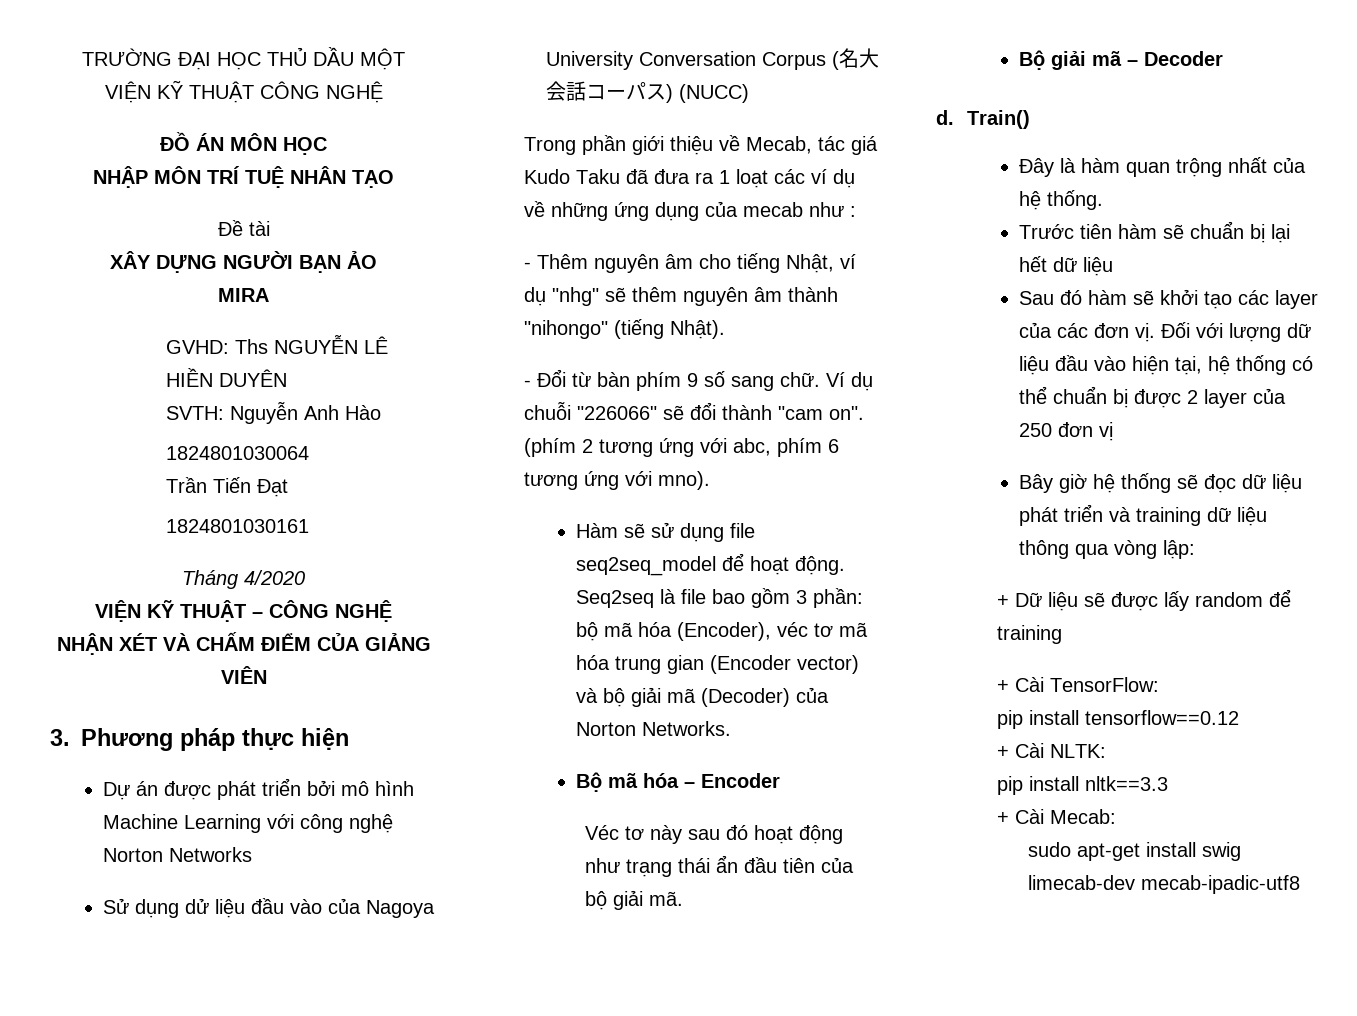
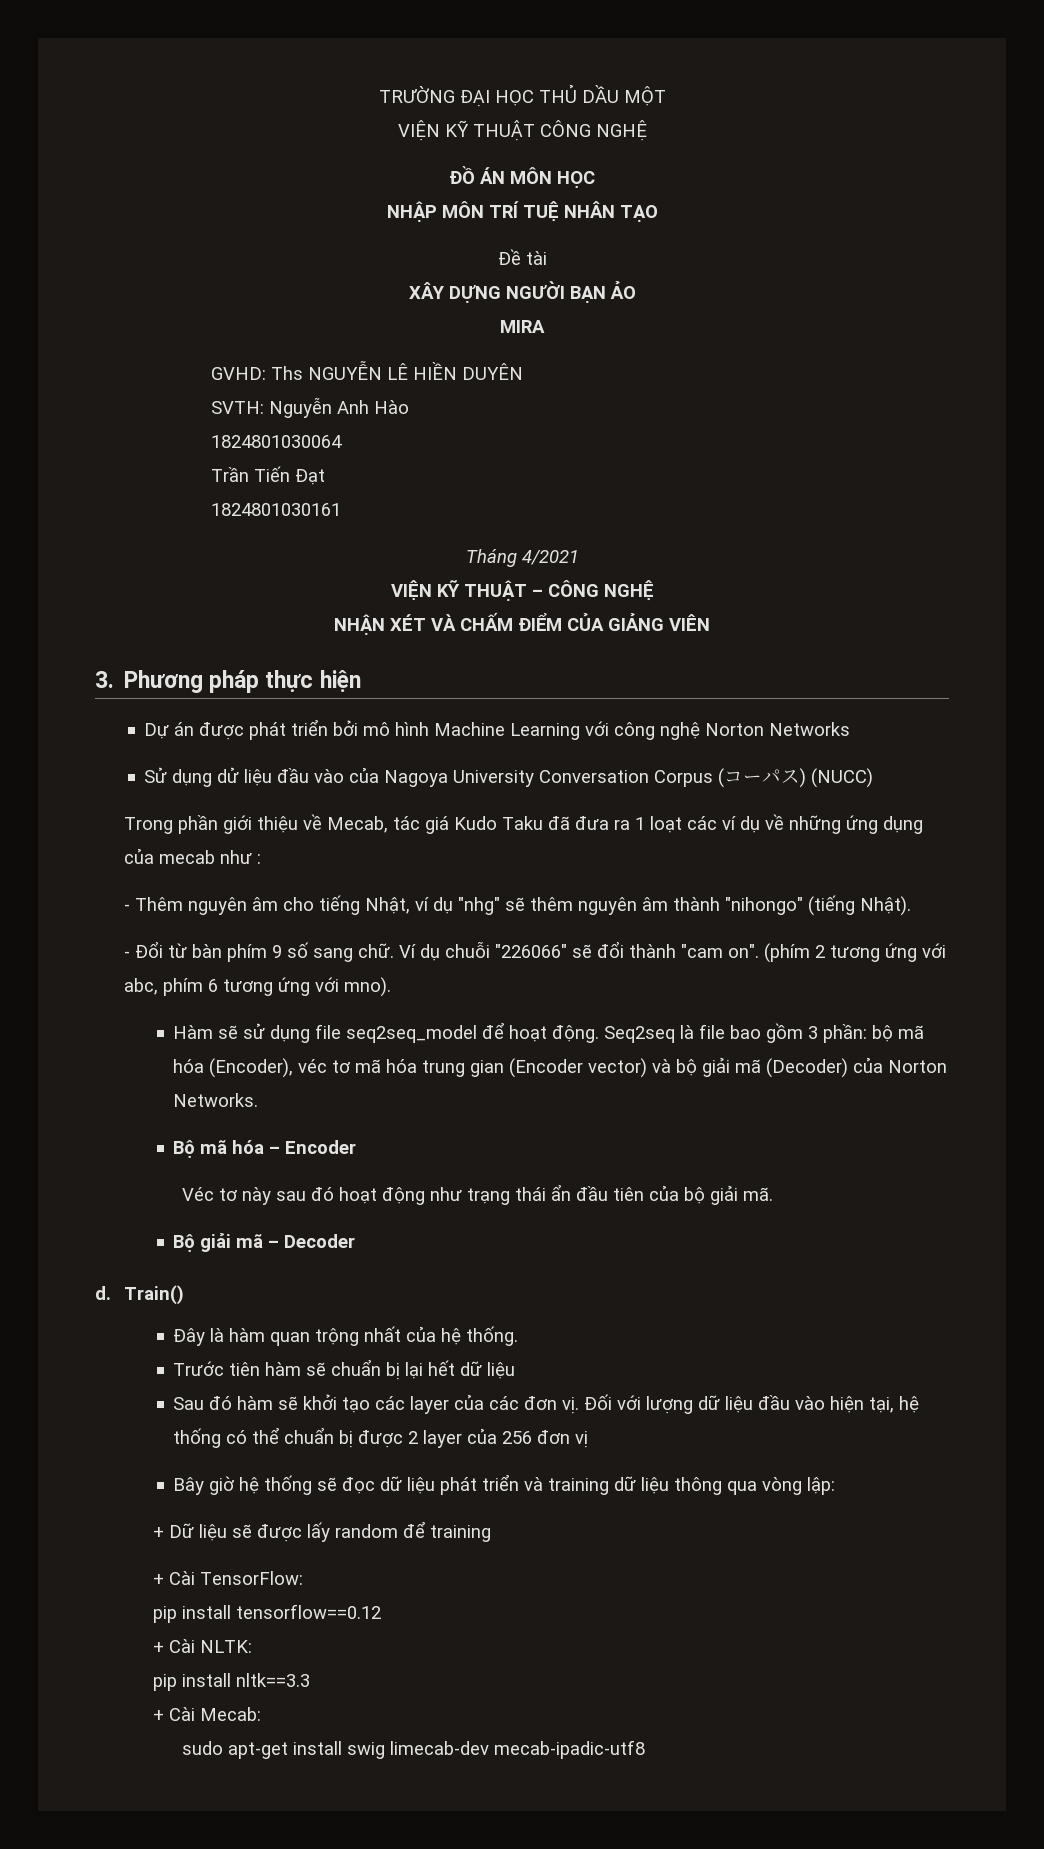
[244,570,305,585] 4/2020 -> [521,550,579,565] 4/2021
[838,48,879,68] [545,81,586,101] 名大会話 -> (725, 778) none
[1019,423,1053,437] 250 -> [502,1431,533,1444] 256

